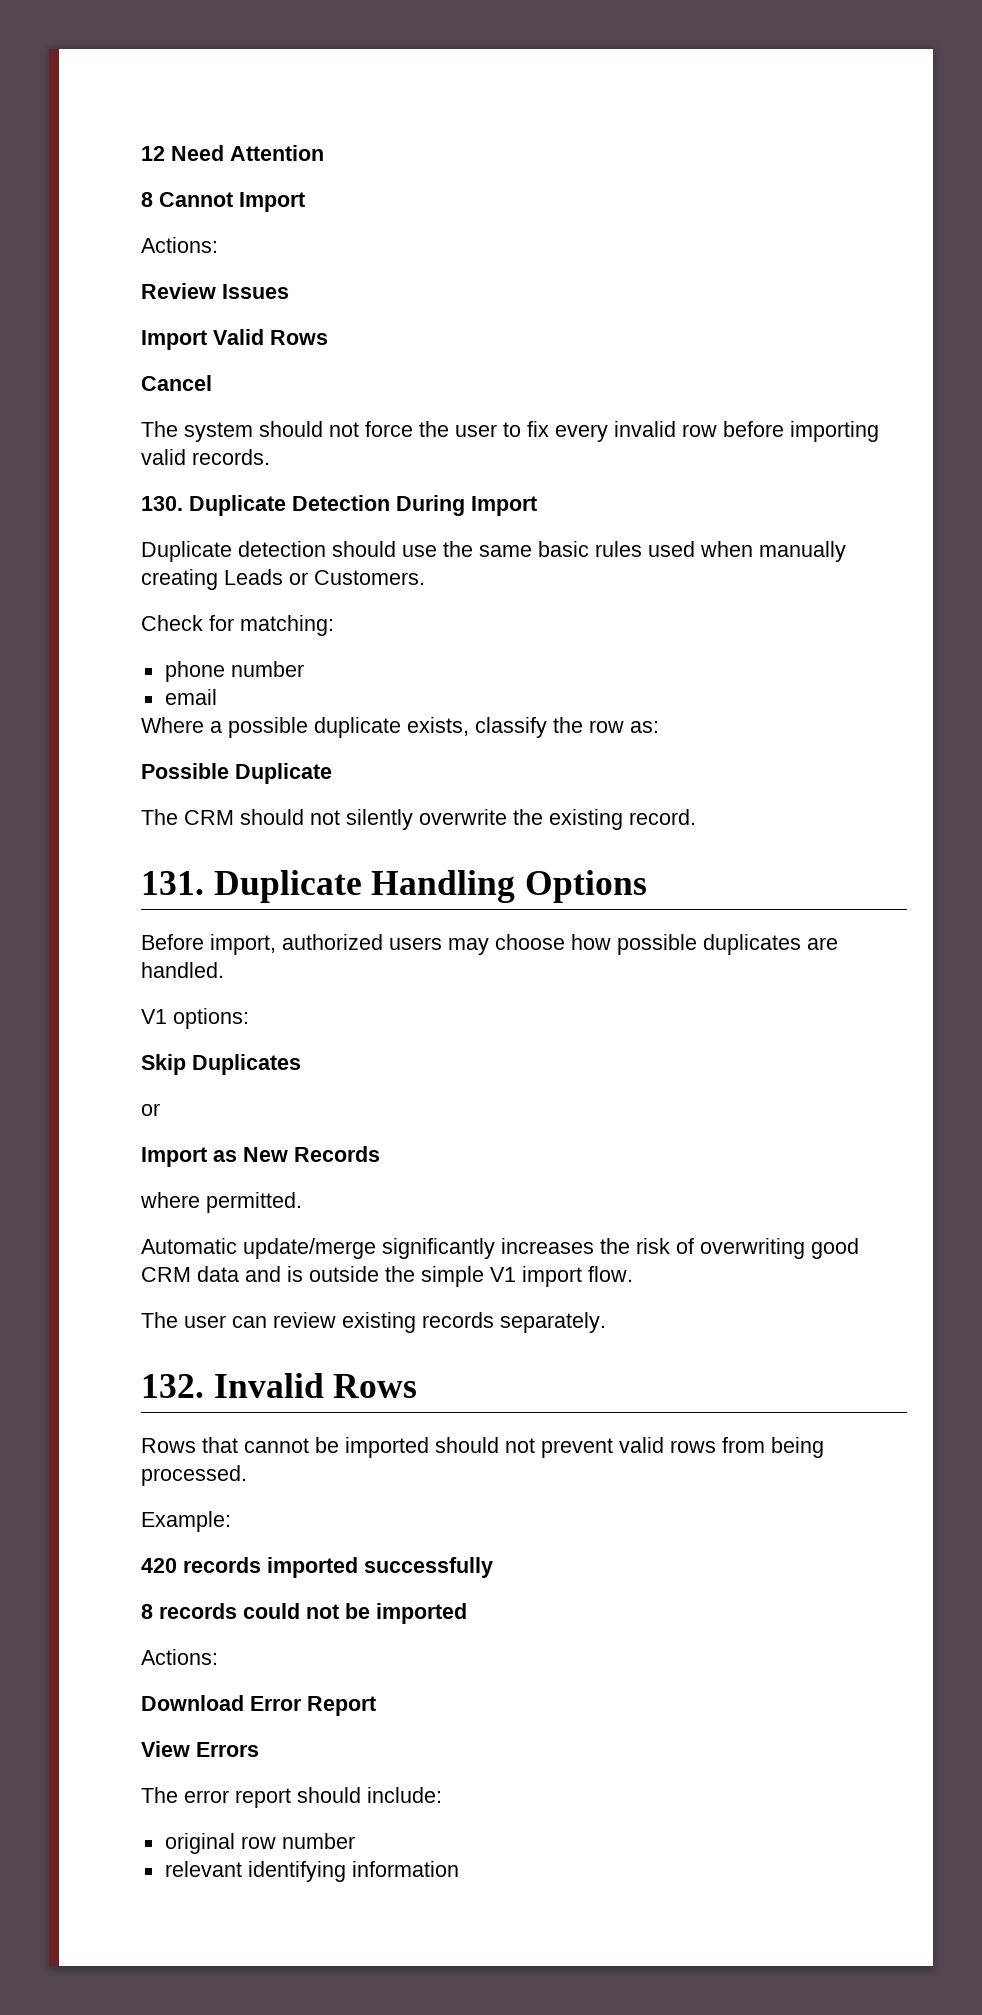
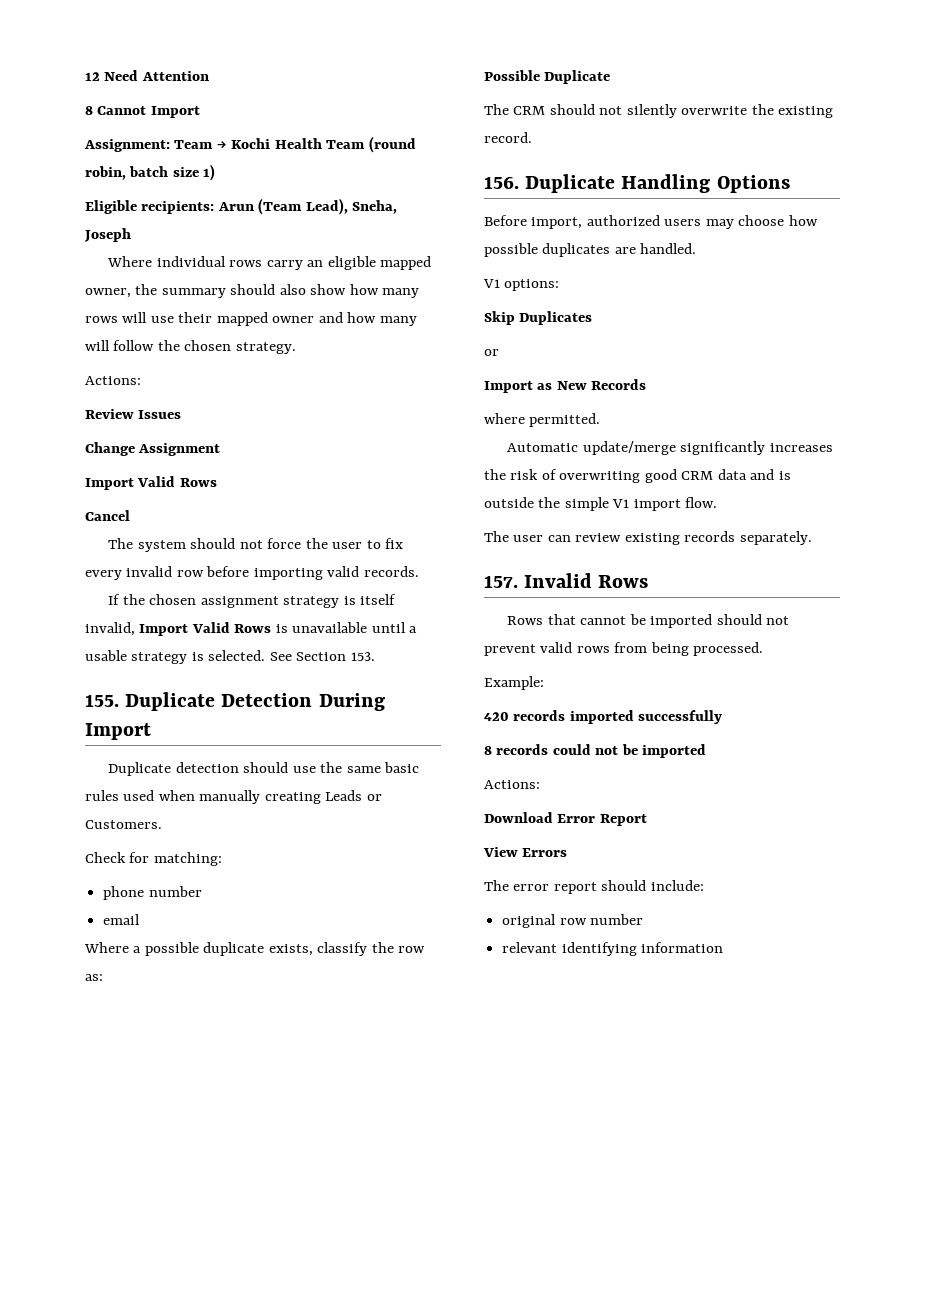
(305, 202) none -> [84,136,416,153] [85,164,216,181] [85,198,398,215] [84,228,131,242] [107,256,432,270] [85,284,420,298] [85,312,417,326] [85,340,296,354] // Assignment: Team → Kochi Health Team (round robin, batch size 1) // Eligible recipients: Arun (Team Lead), Sneha, Joseph // Where individual rows carry an eligible mapped owner, the summary should also show how many rows will use their mapped owner and how many will follow the chosen strategy.
(289, 291) none -> [85,442,221,456] // Change Assignment
[141,496,183,511] 130. -> [108,594,397,608] [85,622,418,636] [85,650,375,664] [85,694,119,707] If the chosen assignment strategy is itself invalid, Import Valid Rows is unavailable until a usable strategy is selected. See Section 153. // 155.
[141,871,204,895] 131. -> [484,176,519,189] 156.
[141,1374,204,1398] 132. -> [484,575,518,588] 157.

